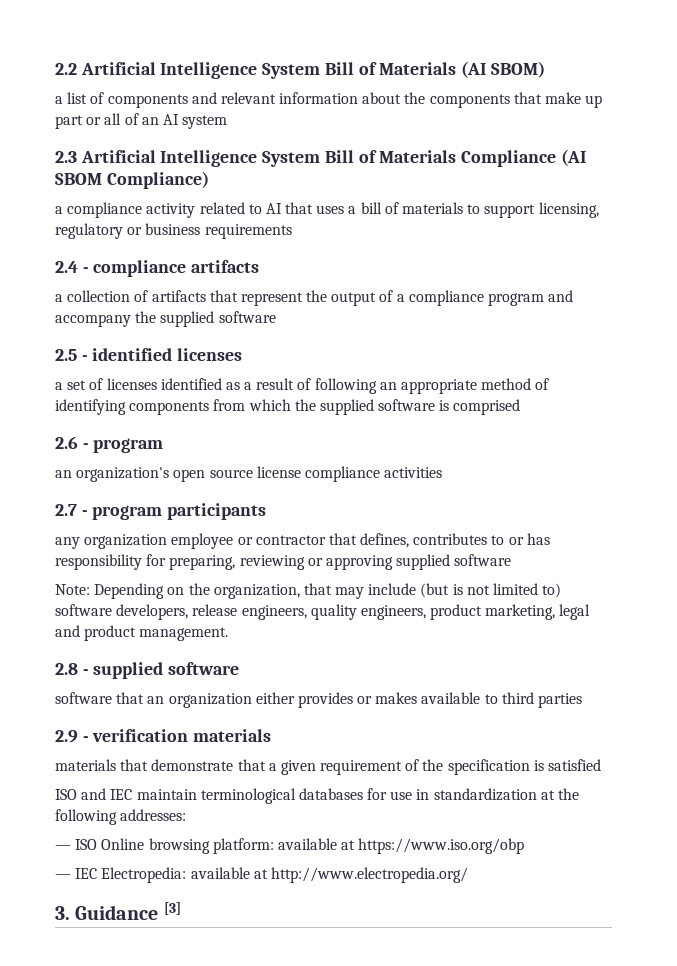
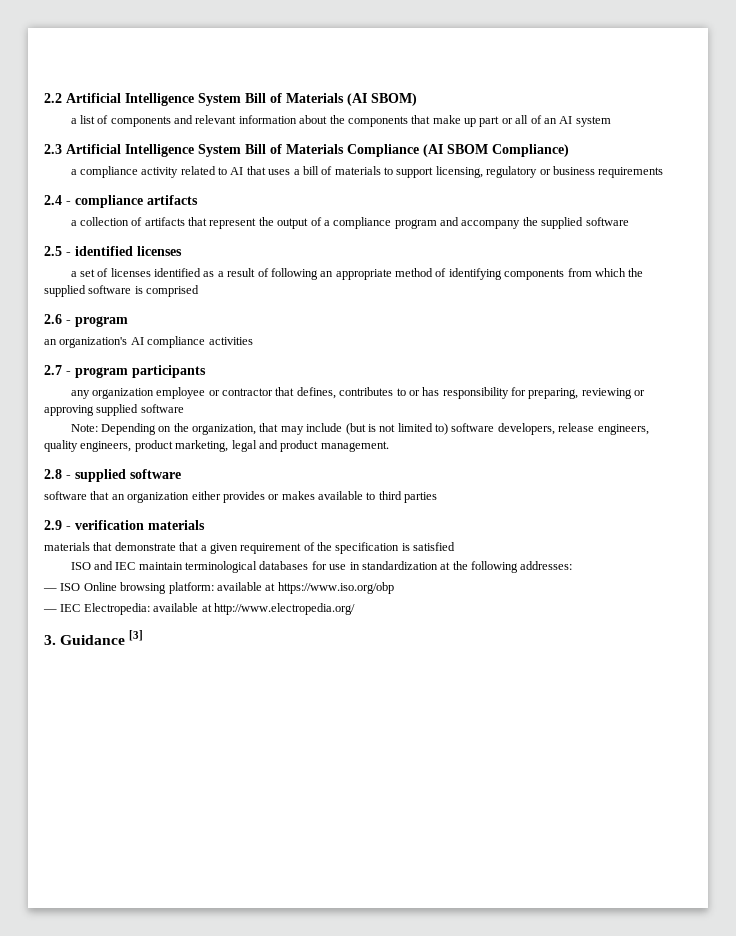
[173,466,301,482] open source license -> [130,337,144,345] AI

